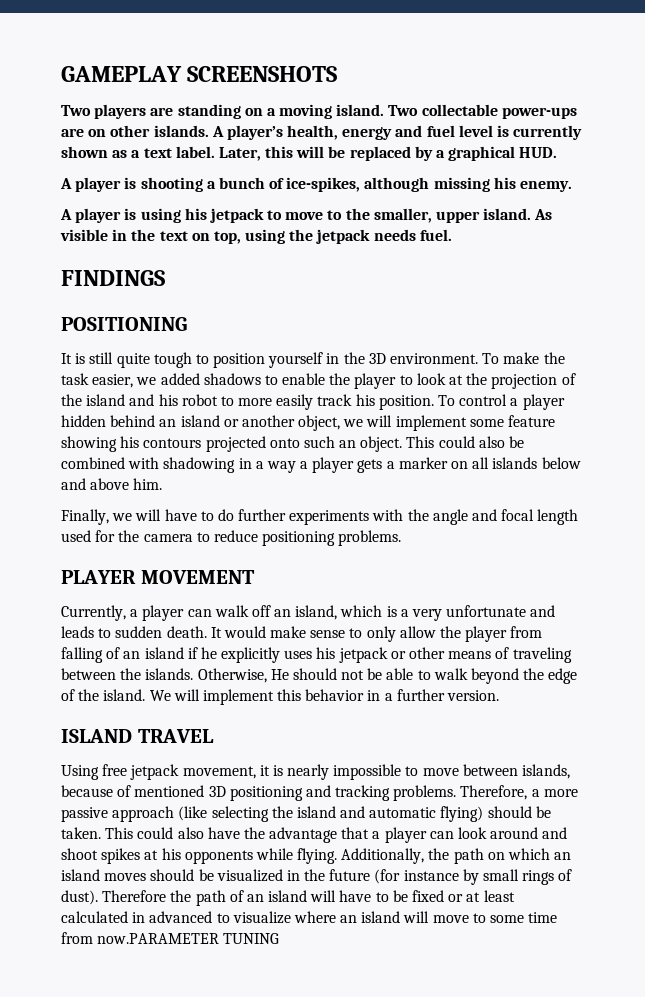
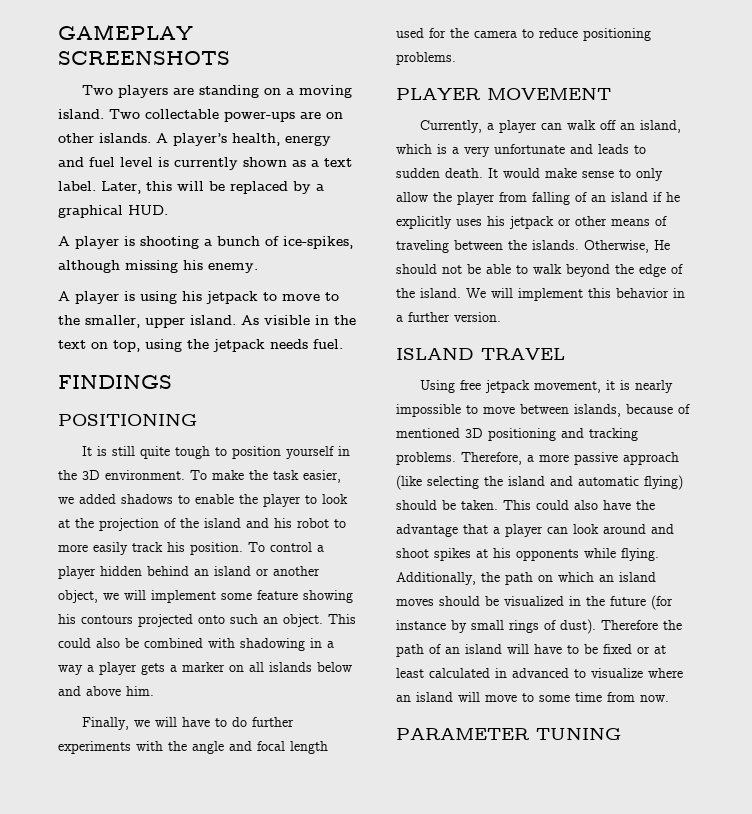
[97,933,220,944] now.PARAMETER -> [640,695,669,702] [396,728,530,740] now. // PARAMETER

